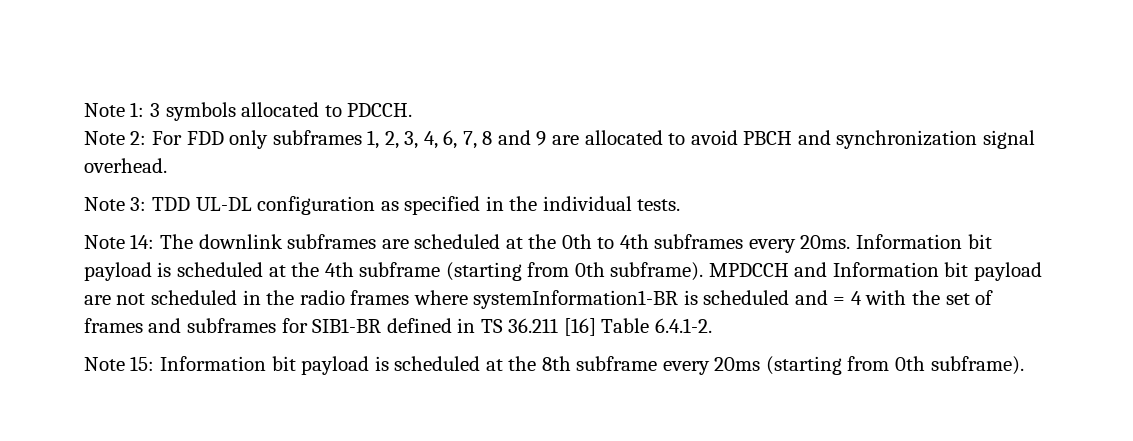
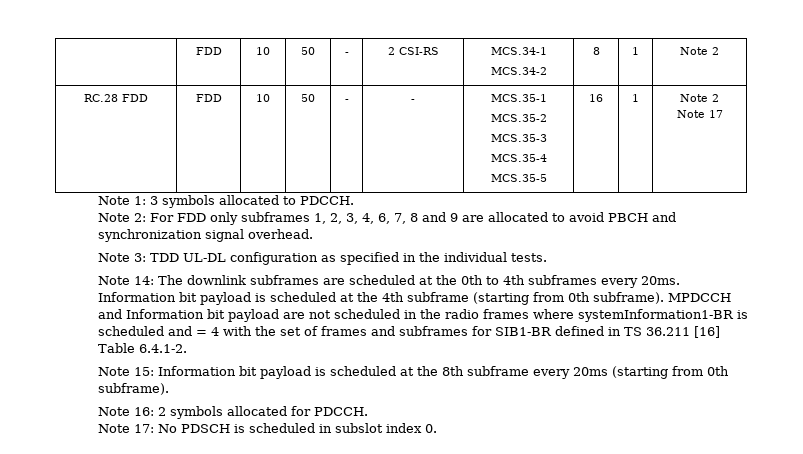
(83, 110) none -> [195,47,222,55] [256,47,270,55] [301,47,315,55] [344,52,349,55] [387,47,439,55] [490,47,547,55] [490,67,547,75] [592,47,600,55] [632,47,639,55] [680,47,719,55] [84,94,148,102] [195,94,222,102] [256,94,270,102] [301,94,315,102] [344,99,349,102] [411,99,415,102] [490,94,547,102] [490,114,547,122] [490,134,547,142] [490,154,547,162] [490,174,547,182] [589,94,603,102] [632,94,639,102] [680,94,719,102] [676,110,723,118] | FDD | 10 | 50 | - | 2 CSI-RS | MCS.34-1 // MCS.34-2 | 8 | 1 | Note 2 // RC.28 FDD | FDD | 10 | 50 | - | - | MCS.35-1 // MCS.35-2 // MCS.35-3 // MCS.35-4 // MCS.35-5 | 16 | 1 | Note 2 // Note 17 //
(1024, 365) none -> [97,406,368,419] [97,423,437,433] // Note 16: 2 symbols allocated for PDCCH. // Note 17: No PDSCH is scheduled in subslot index 0.

